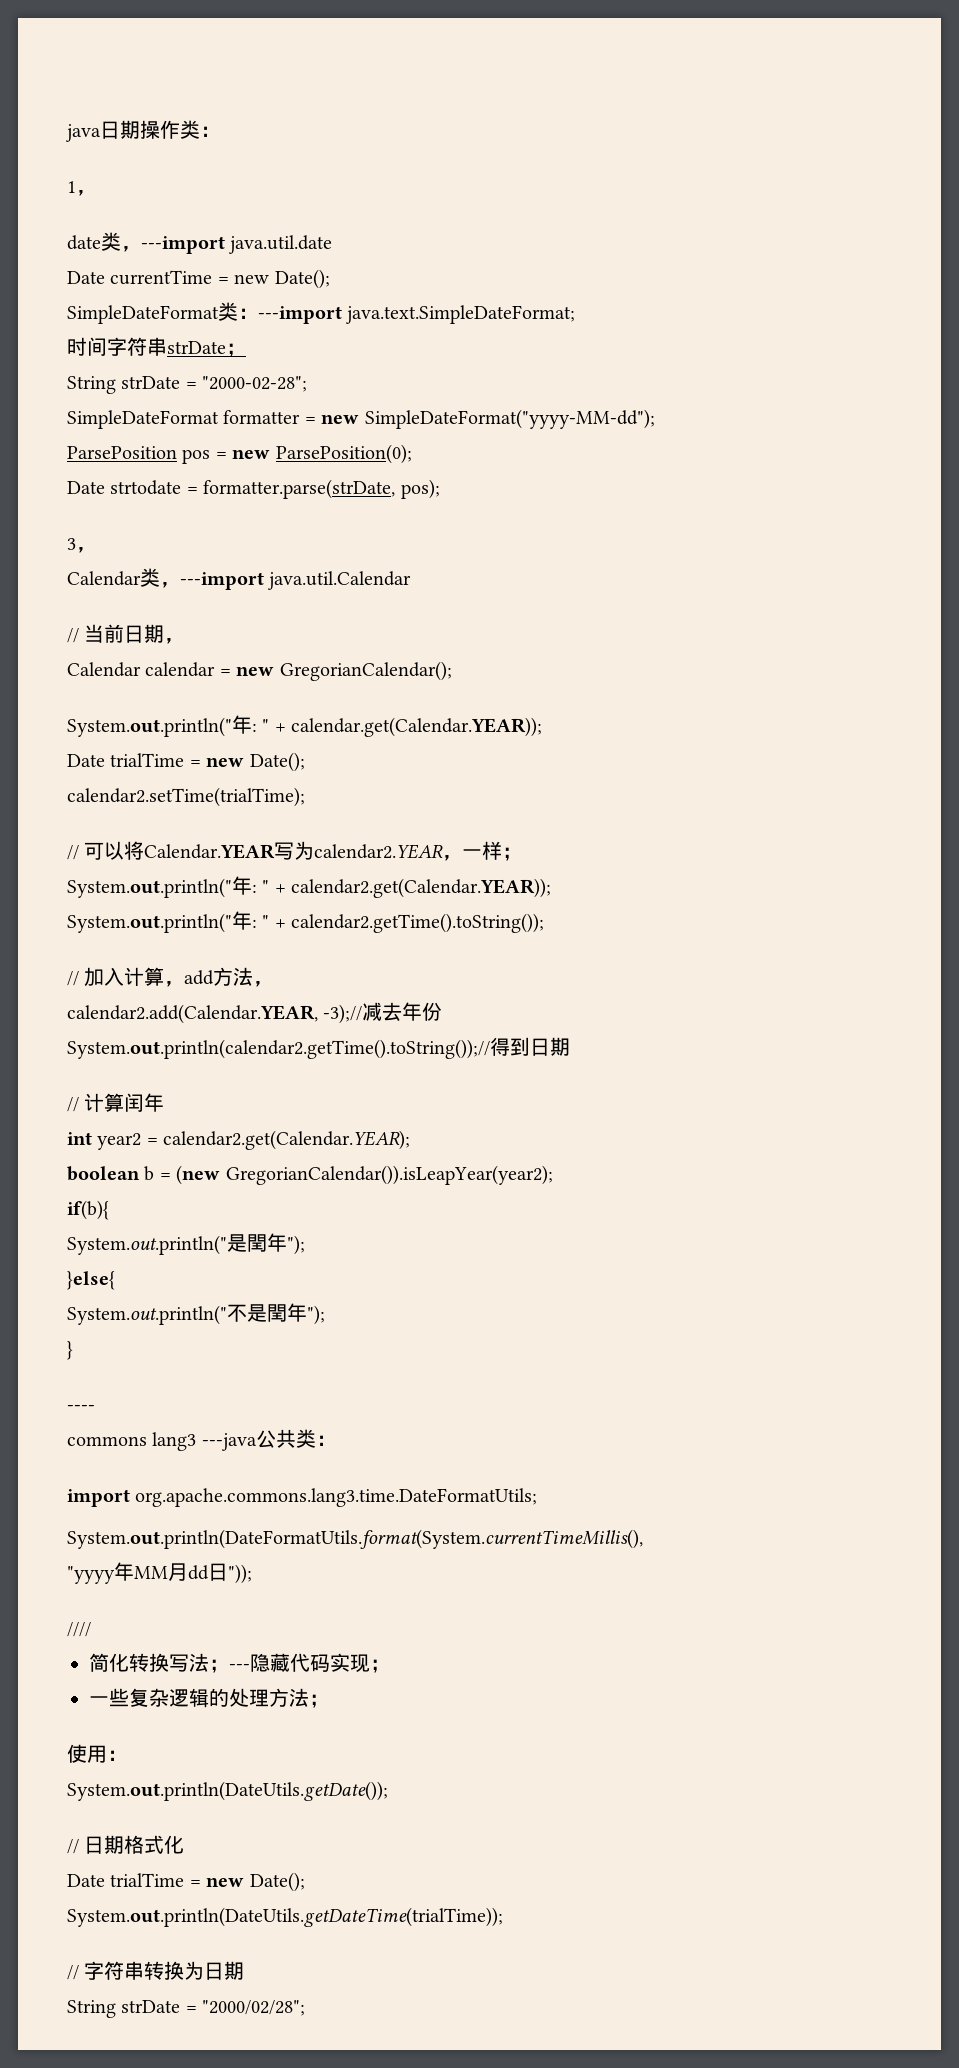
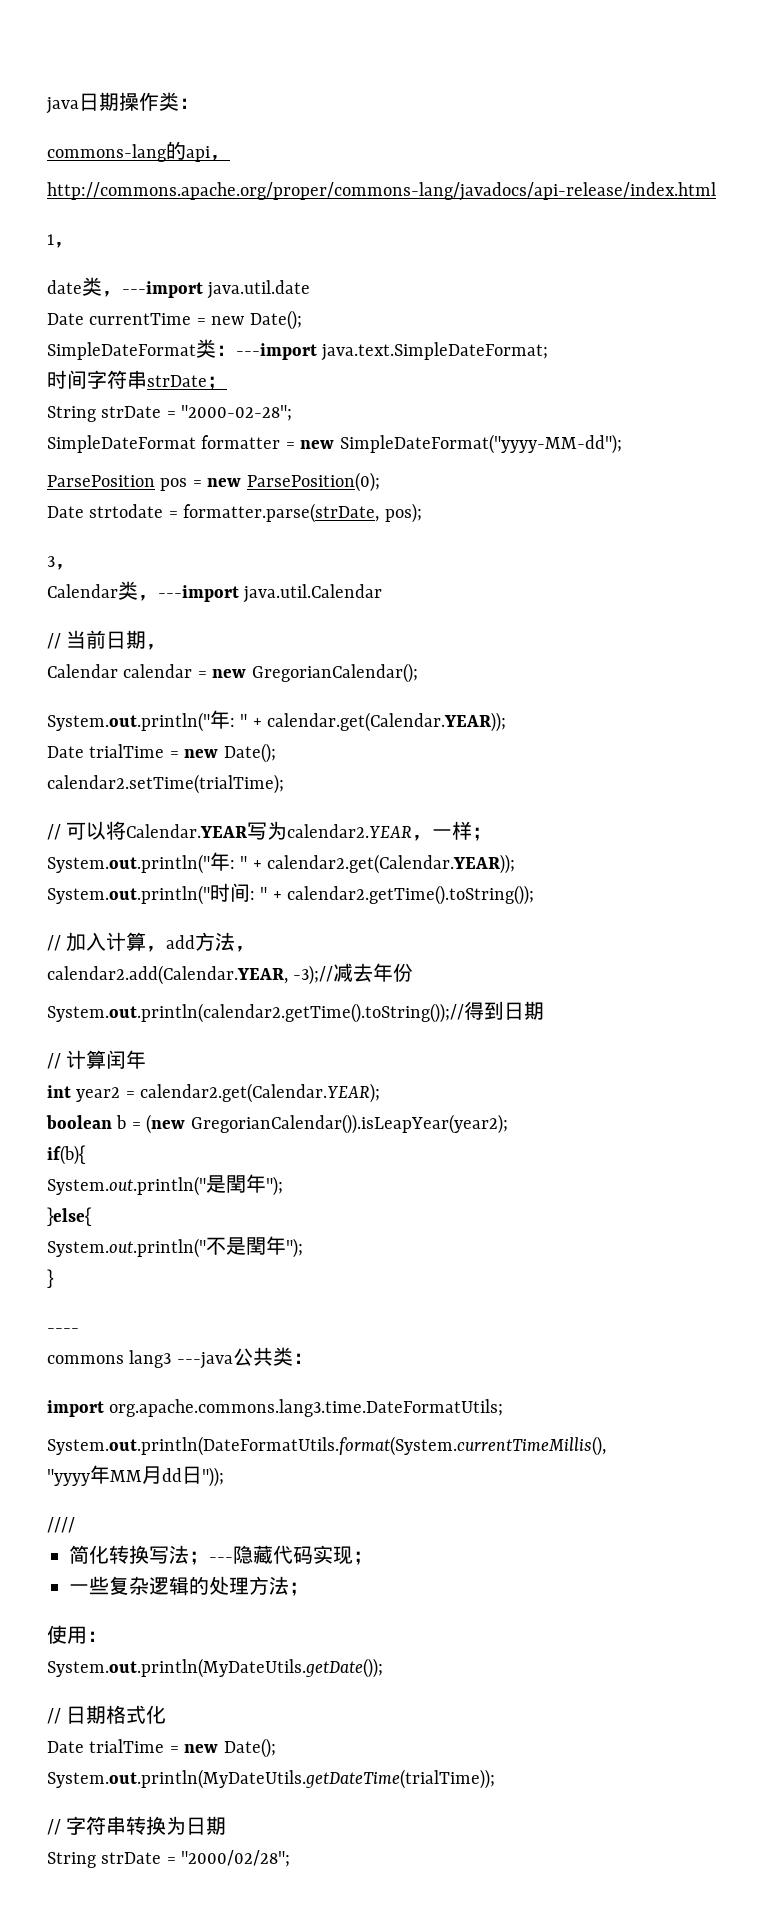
(220, 131) none -> [47,141,230,162] [47,182,716,201] // commons-lang的api， // http://commons.apache.org/proper/commons-lang/javadocs/api-release/index.html
[232,911,252,930] 年 -> [210,883,250,902] 时间
[67,1781,388,1801] System.out.println(DateUtils.getDate()); -> [47,1658,383,1678] System.out.println(MyDateUtils.getDate());
[67,1907,503,1927] System.out.println(DateUtils.getDateTime(trialTime)); -> [47,1769,495,1789] System.out.println(MyDateUtils.getDateTime(trialTime));

